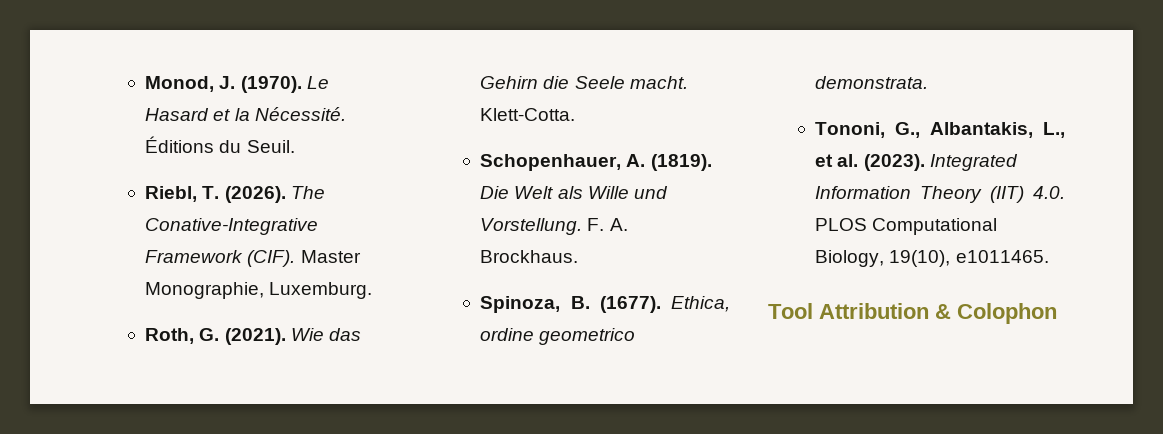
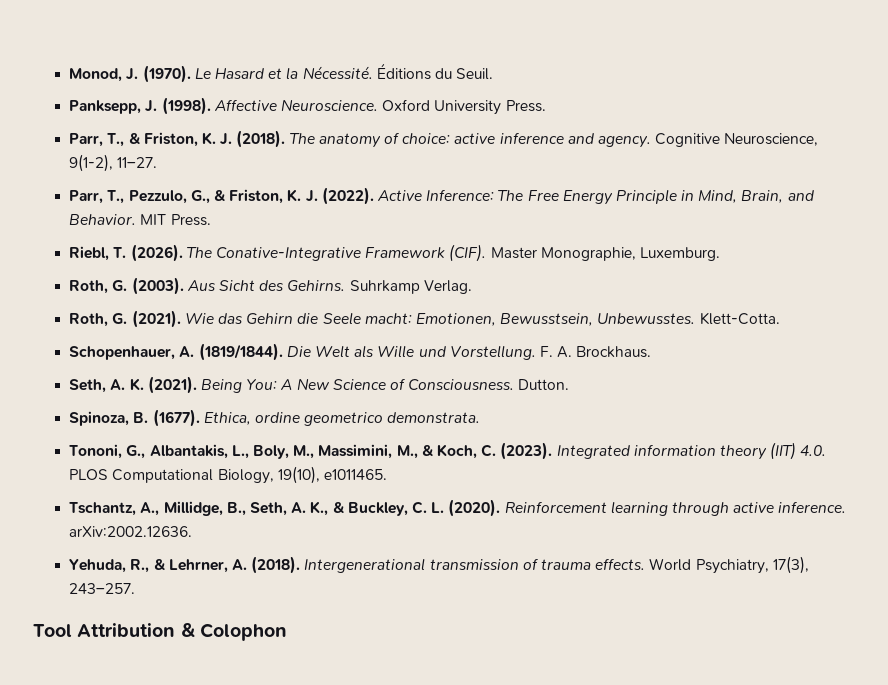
(295, 146) none -> [69,97,546,115] [69,130,819,148] [69,154,158,172] [69,187,814,205] [69,214,211,226] // Panksepp, J. (1998). Affective Neuroscience. Oxford University Press. // Parr, T., & Friston, K. J. (2018). The anatomy of choice: active inference and agency. Cognitive Neuroscience, 9(1-2), 11–27. // Parr, T., Pezzulo, G., & Friston, K. J. (2022). Active Inference: The Free Energy Principle in Mind, Brain, and Behavior. MIT Press.
(373, 290) none -> [69,277,472,295] // Roth, G. (2003). Aus Sicht des Gehirns. Suhrkamp Verlag.
[629,76,688,89] macht. -> [364,313,696,326] macht: Emotionen, Bewusstsein, Unbewusstes.
[650,154,712,171] (1819). -> [198,343,283,361] (1819/1844).
(579, 256) none -> [69,376,570,394] // Seth, A. K. (2021). Being You: A New Science of Consciousness. Dutton.
[815,154,1018,171] [815,186,983,203] et al. (2023). Integrated Information Theory -> [253,442,767,460] Boly, M., Massimini, M., & Koch, C. (2023). Integrated information theory
(1049, 256) none -> [69,499,847,517] [69,526,193,537] [69,556,809,574] [69,583,136,594] // Tschantz, A., Millidge, B., Seth, A. K., & Buckley, C. L. (2020). Reinforcement learning through active inference. arXiv:2002.12636. // Yehuda, R., & Lehrner, A. (2018). Intergenerational transmission of trauma effects. World Psychiatry, 17(3), 243–257.

